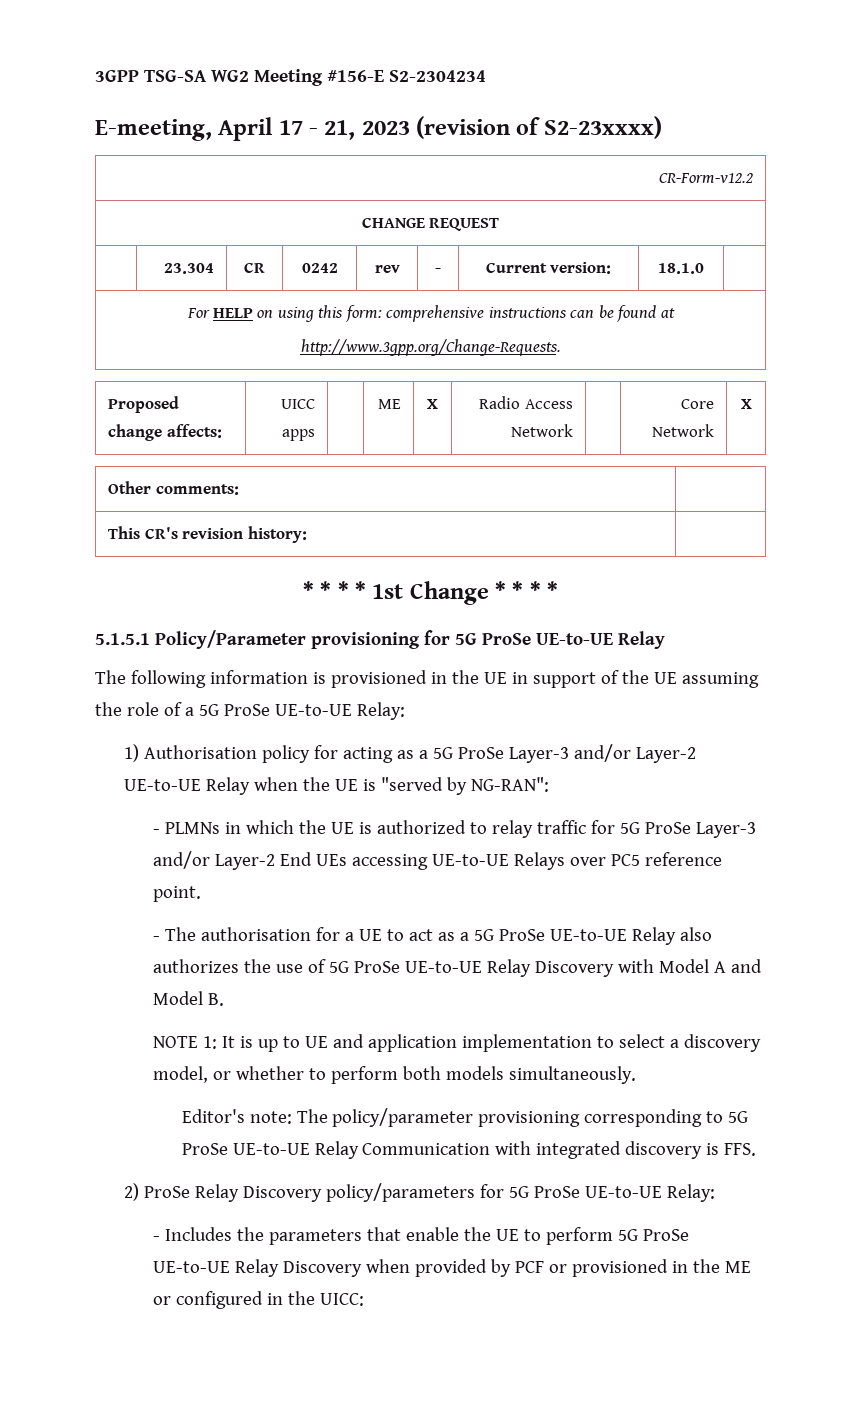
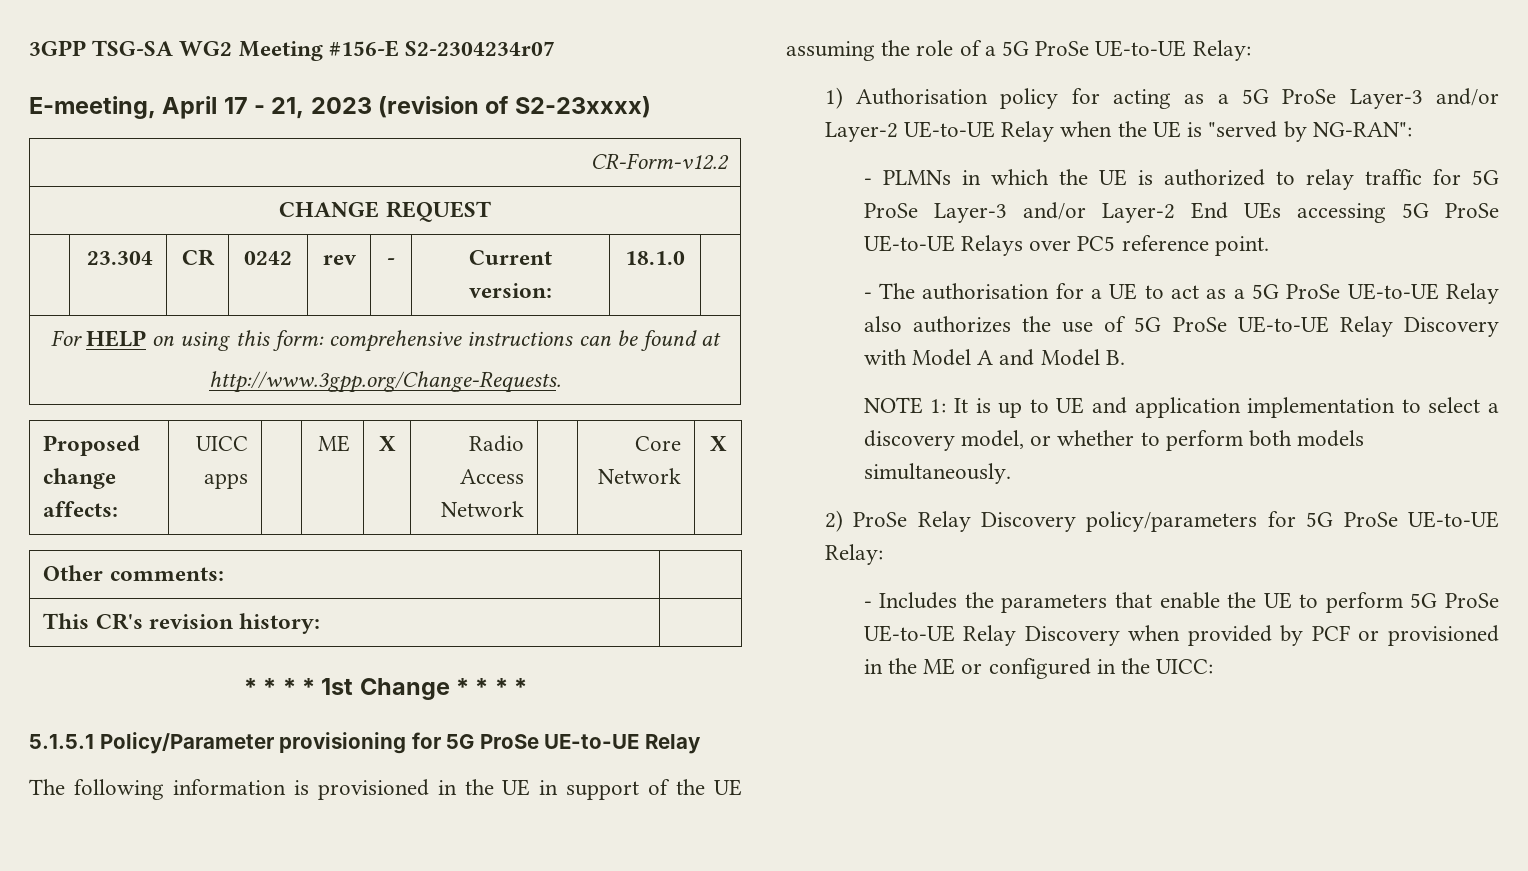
[388,70,486,82] S2-2304234 -> [405,41,556,56] S2-2304234r07
(428, 862) none -> [1401,203,1499,218] 5G ProSe
[181,1108,749,1127] [181,1141,757,1159] // Editor's note: The policy/parameter provisioning corresponding to 5G ProSe UE-to-UE Relay Communication with integrated discovery is FFS. -> (1011, 473) none

